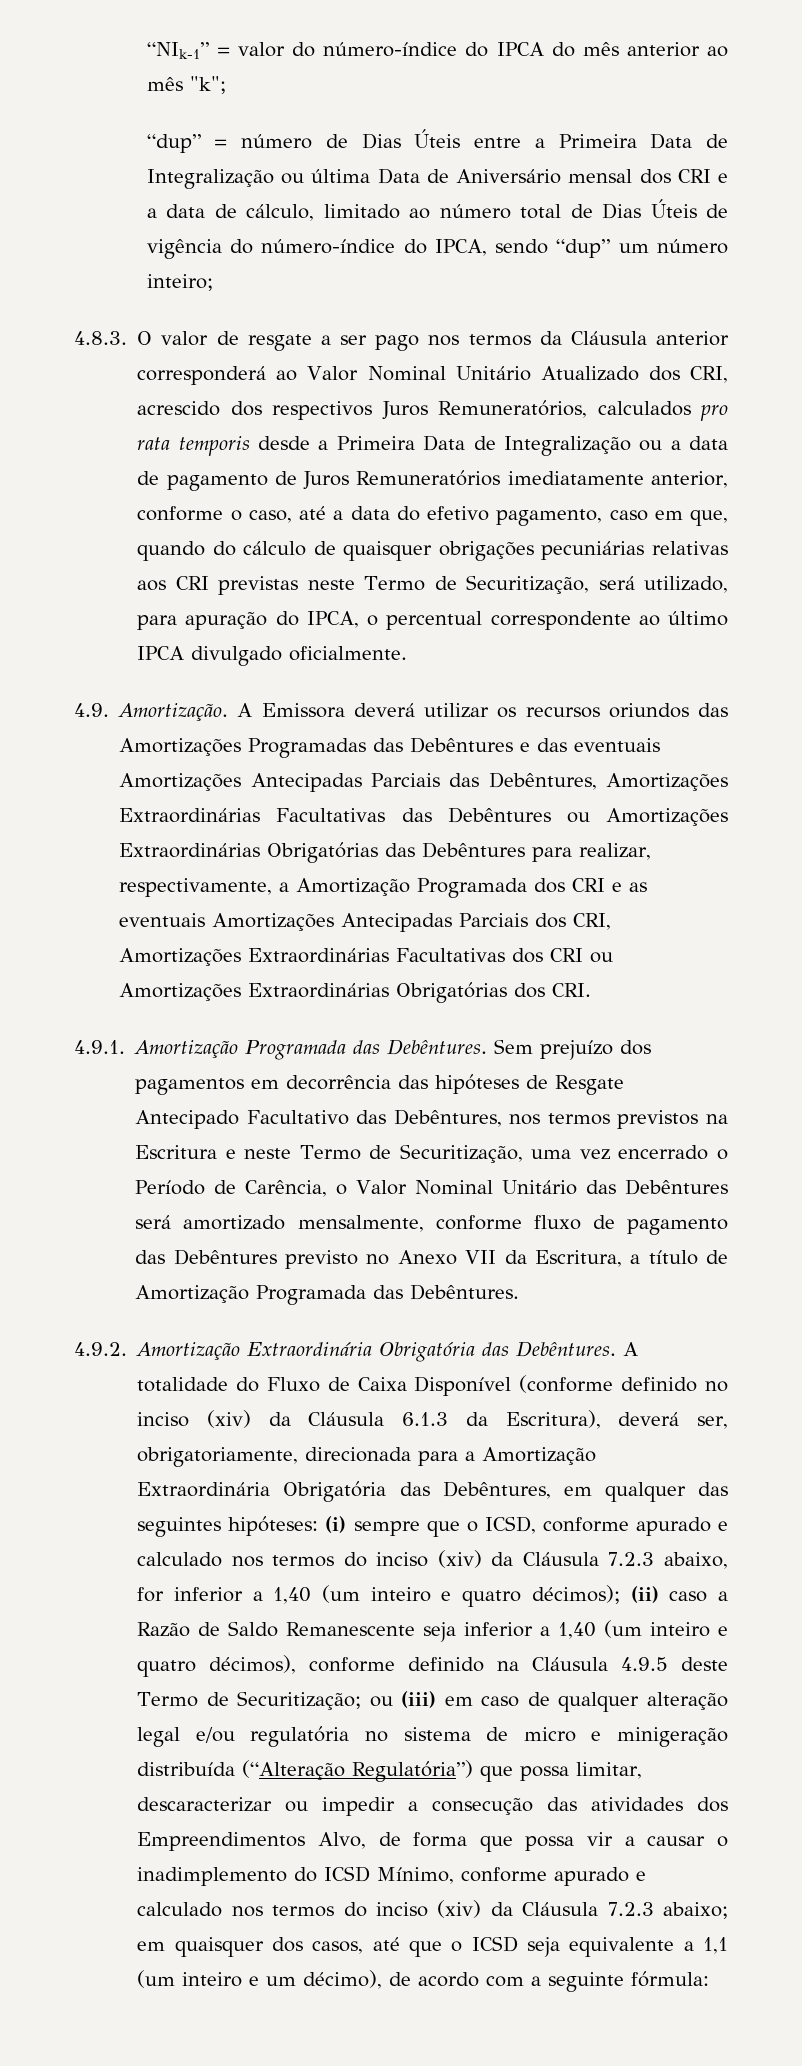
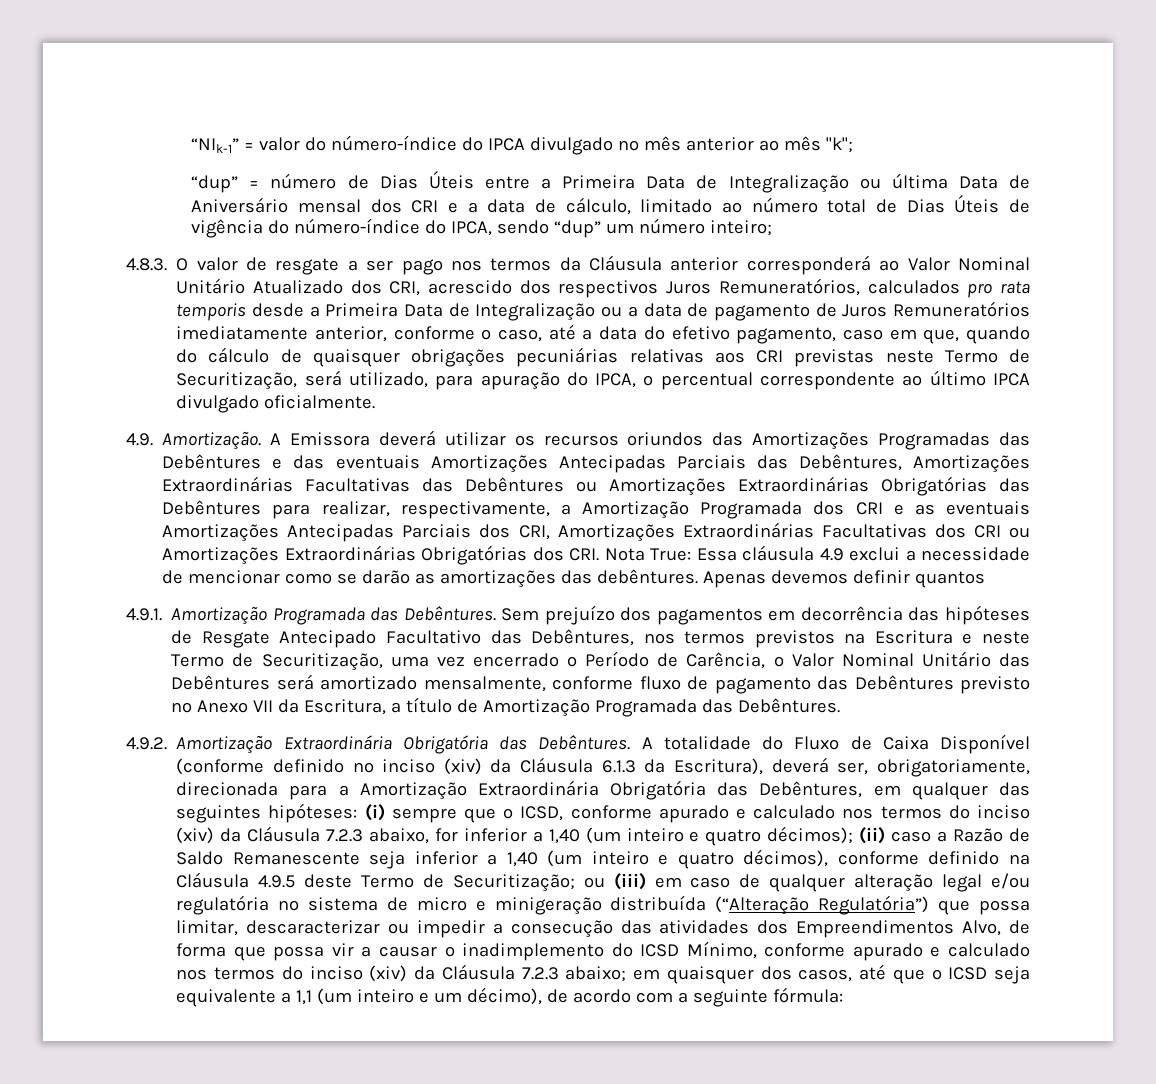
[551,42,575,57] do -> [530,137,640,155] divulgado no
(592, 990) none -> [604,545,1030,561] [162,569,986,588] Nota True: Essa cláusula 4.9 exclui a necessidade de mencionar como se darão as amortizações das debêntures. Apenas devemos definir quantos

